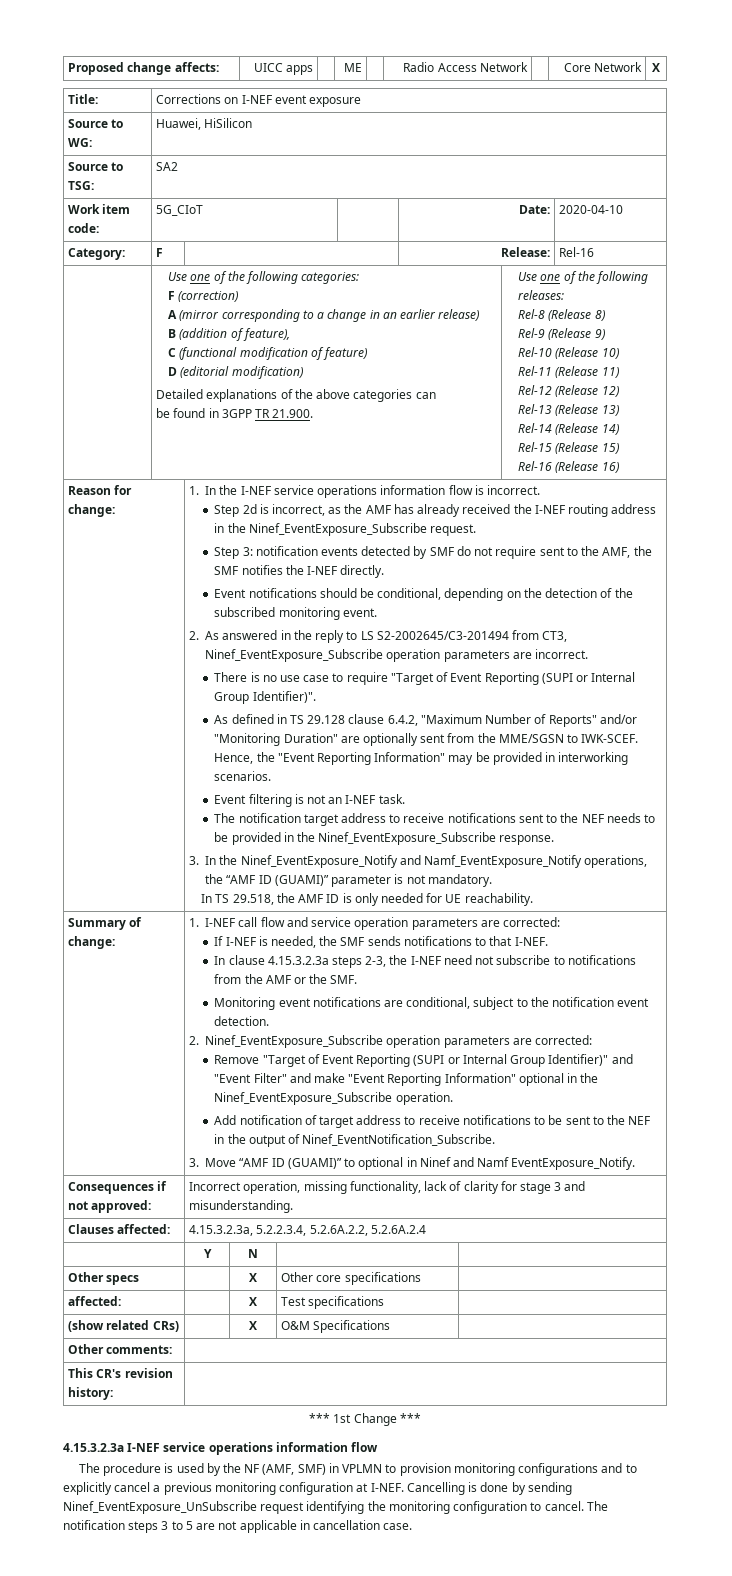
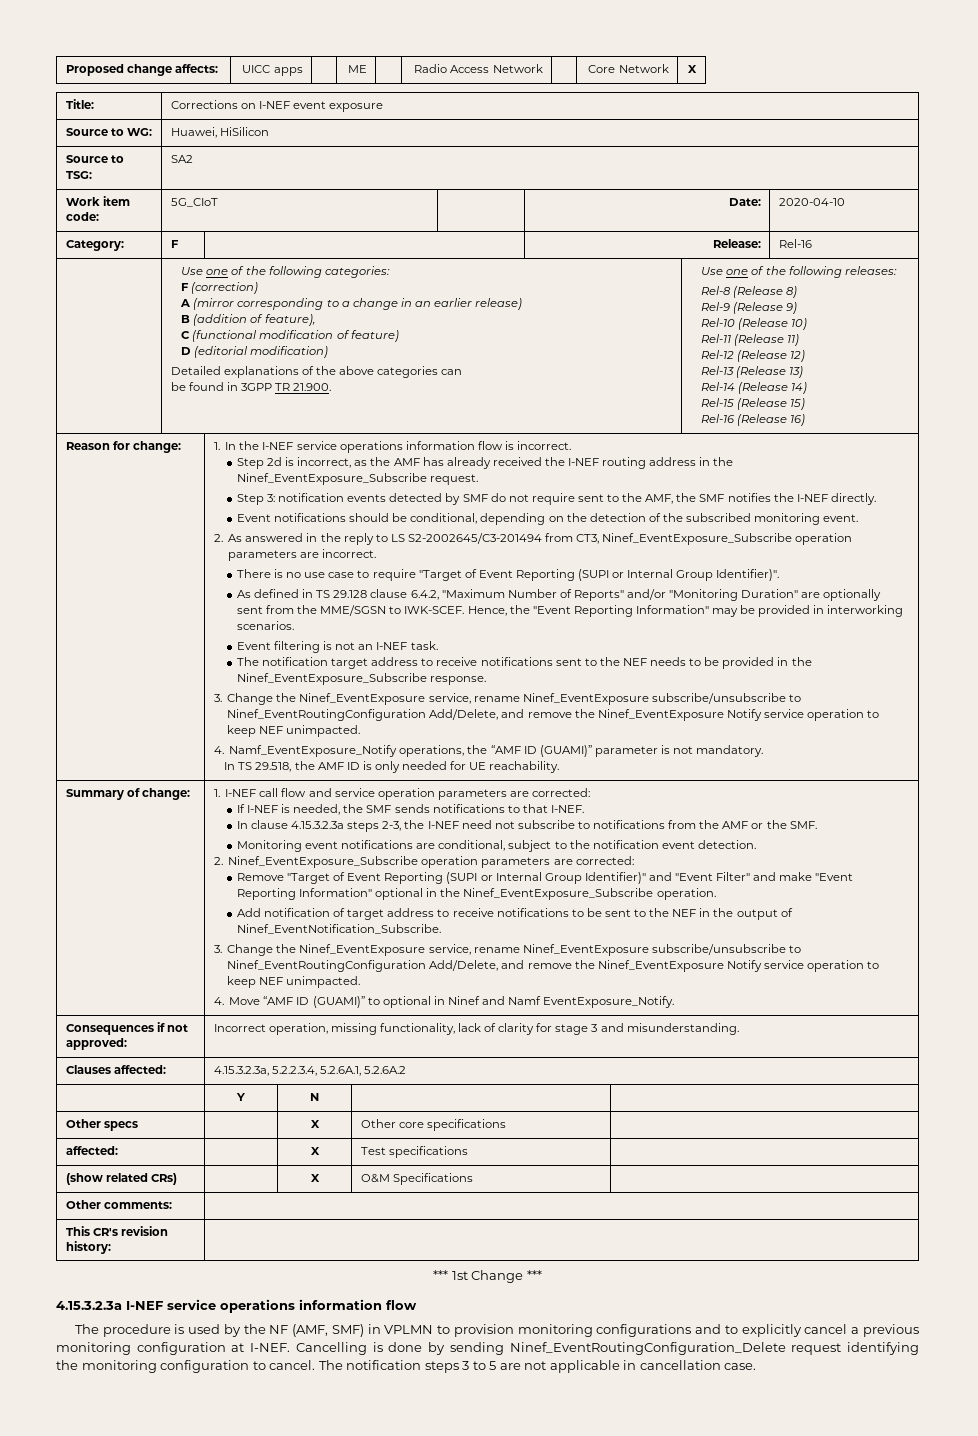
[205,855,421,868] In the Ninef_EventExposure_Notify and -> [227,693,801,705] [227,709,880,721] [227,725,361,737] [213,746,224,754] Change the Ninef_EventExposure service, rename Ninef_EventExposure subscribe/unsubscribe to Ninef_EventRoutingConfiguration Add/Delete, and remove the Ninef_EventExposure Notify service operation to keep NEF unimpacted. // 4.
(200, 1162) none -> [227,944,801,956] [227,960,880,972] [227,976,361,988] [213,997,224,1005] Change the Ninef_EventExposure service, rename Ninef_EventExposure subscribe/unsubscribe to Ninef_EventRoutingConfiguration Add/Delete, and remove the Ninef_EventExposure Notify service operation to keep NEF unimpacted. // 4.
[309,1225,426,1236] 5.2.6A.2.2, 5.2.6A.2.4 -> [319,1066,406,1076] 5.2.6A.1, 5.2.6A.2
[63,1501,257,1514] Ninef_EventExposure_UnSubscribe -> [509,1342,786,1355] Ninef_EventRoutingConfiguration_Delete

